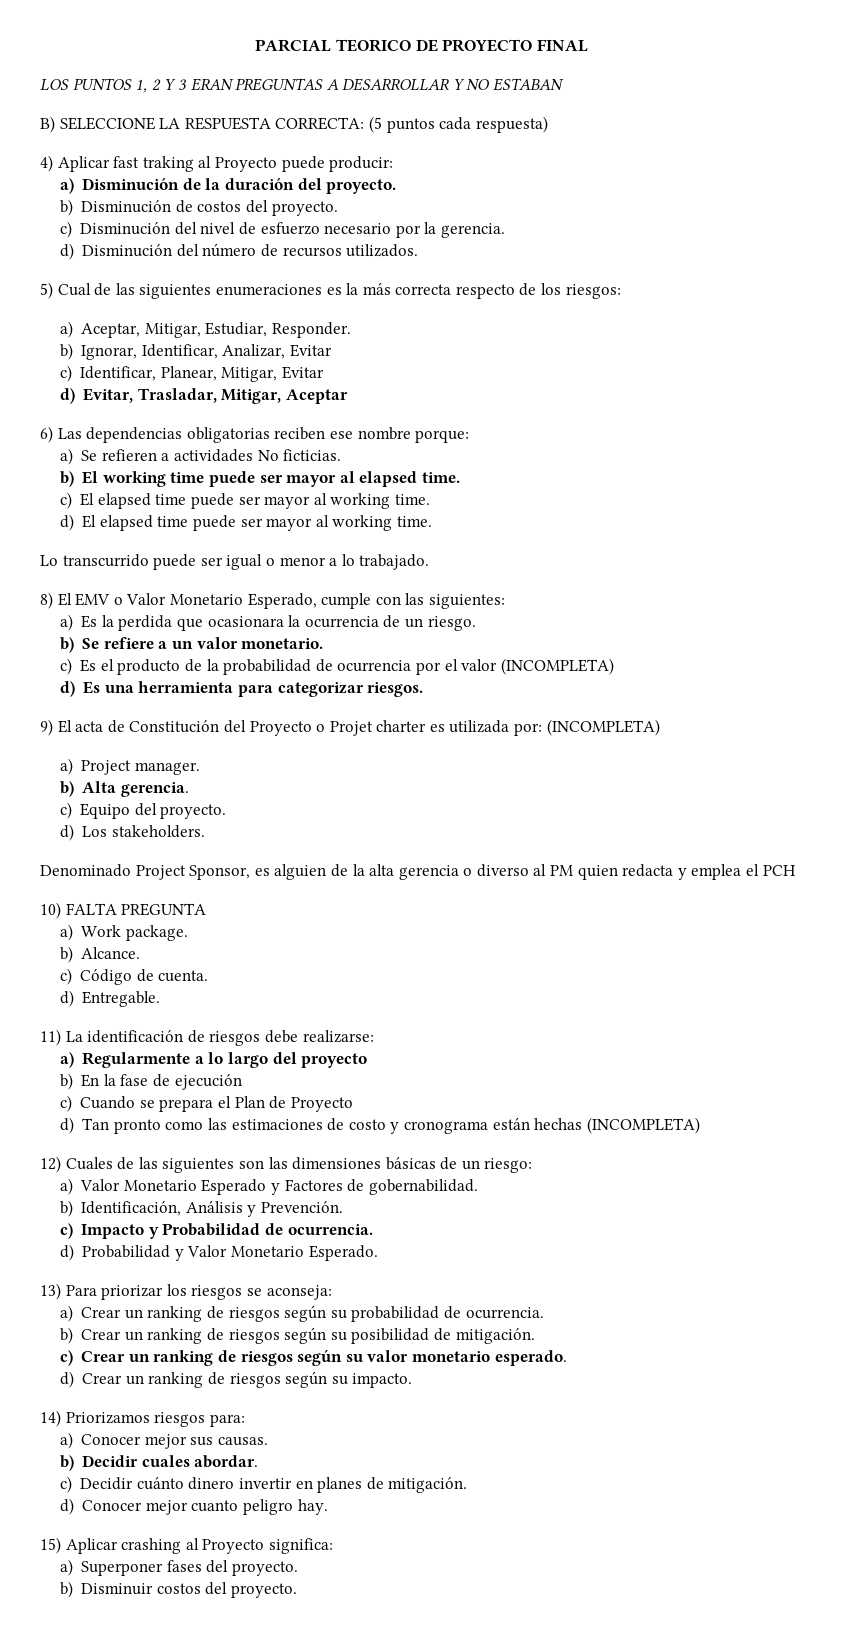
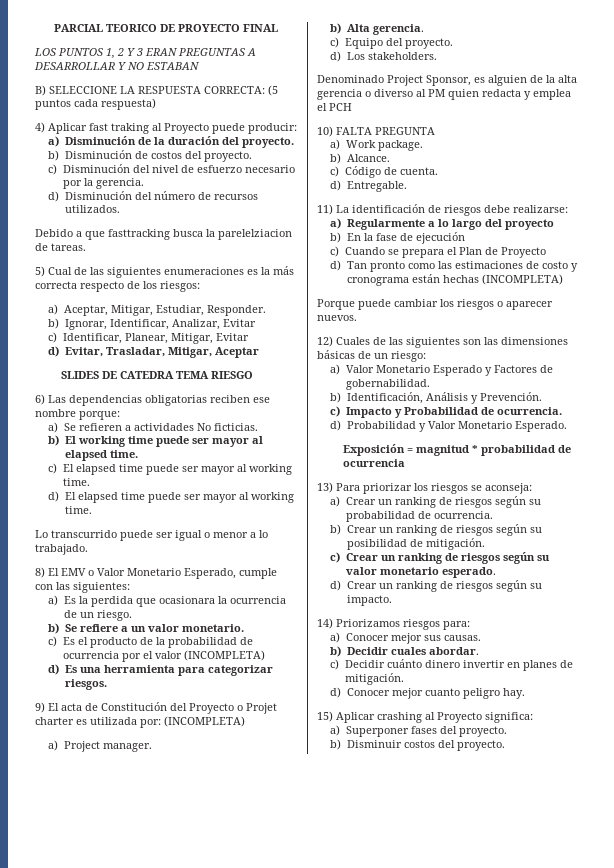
(419, 250) none -> [35,229,292,240] [35,243,86,251] // Debido a que fasttracking busca la parelelziacion de tareas.
(349, 396) none -> [61,371,254,379] // SLIDES DE CATEDRA TEMA RIESGO
(700, 1125) none -> [317,299,553,310] [317,315,357,321] // Porque puede cambiar los riesgos o aparecer nuevos.
(378, 1253) none -> [343,444,572,456] [343,459,406,467] // Exposición = magnitud * probabilidad de ocurrencia

